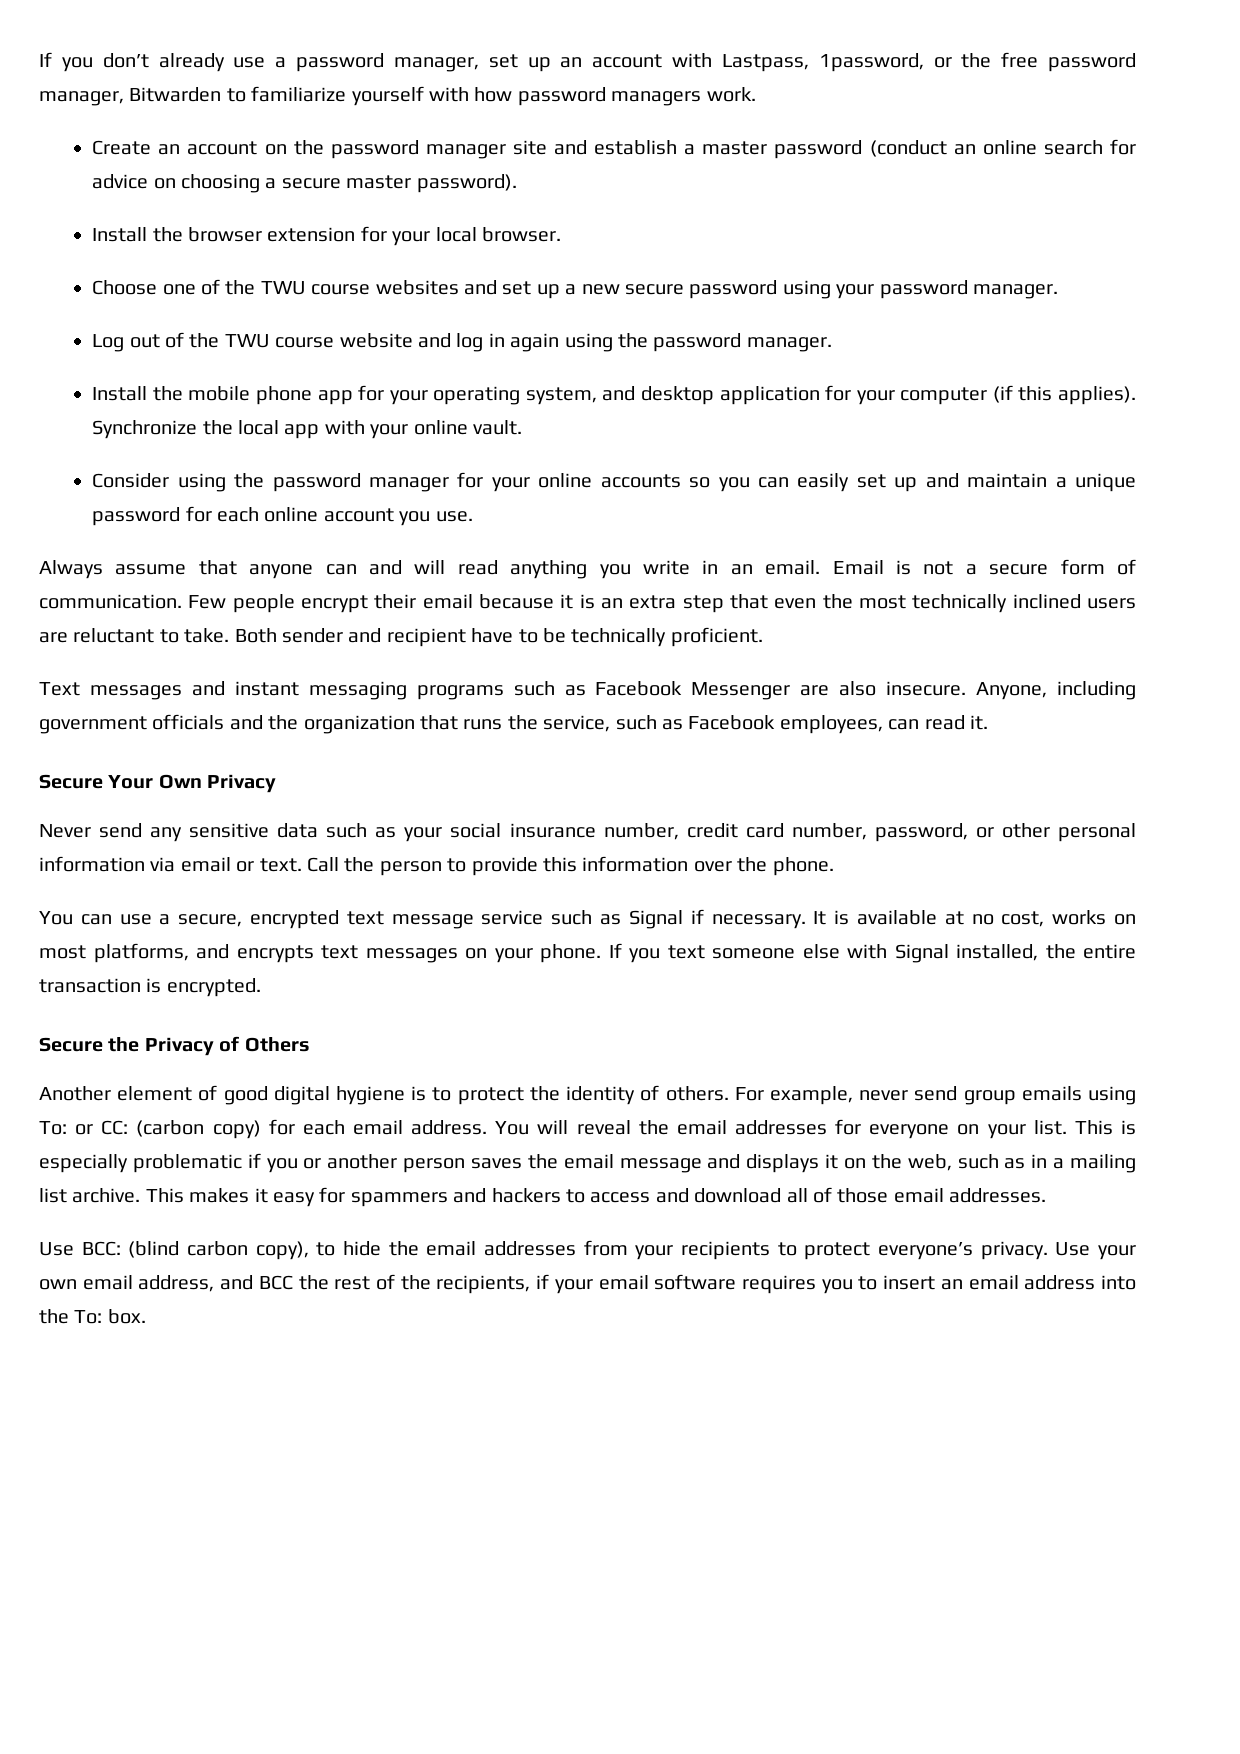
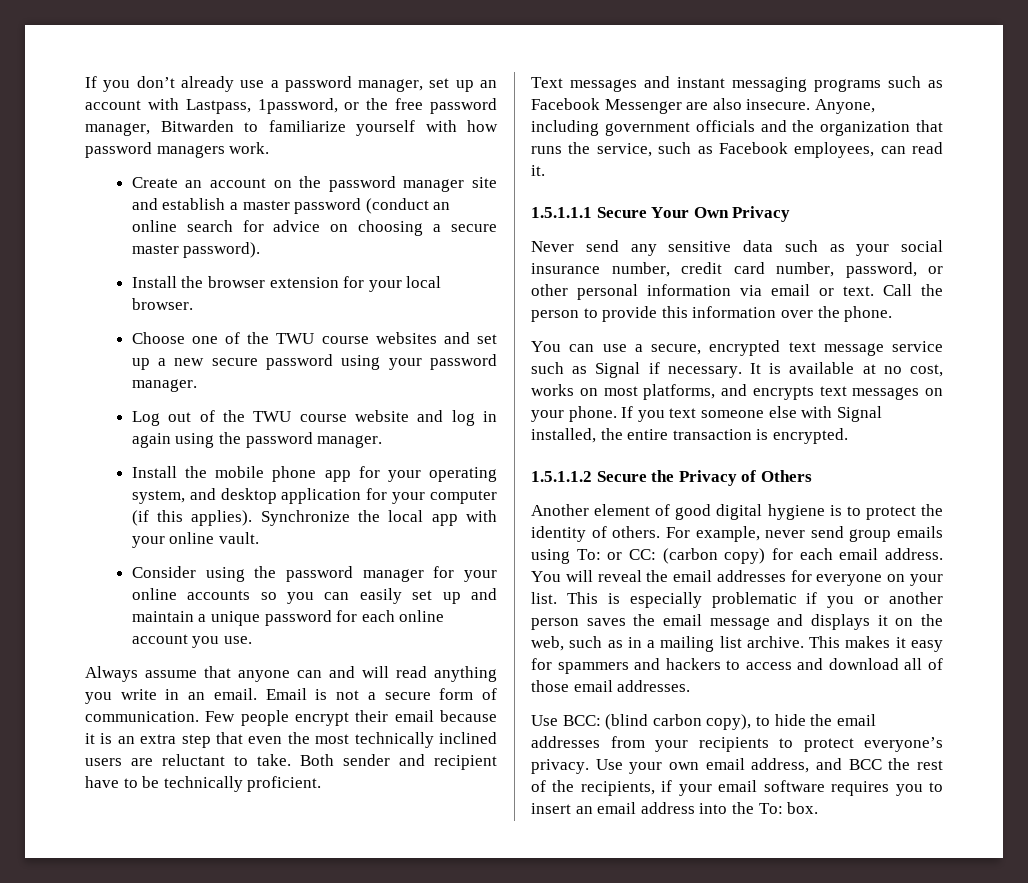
(988, 722) none -> [531,207,592,218] 1.5.1.1.1
(261, 987) none -> [531,471,592,482] 1.5.1.1.2

